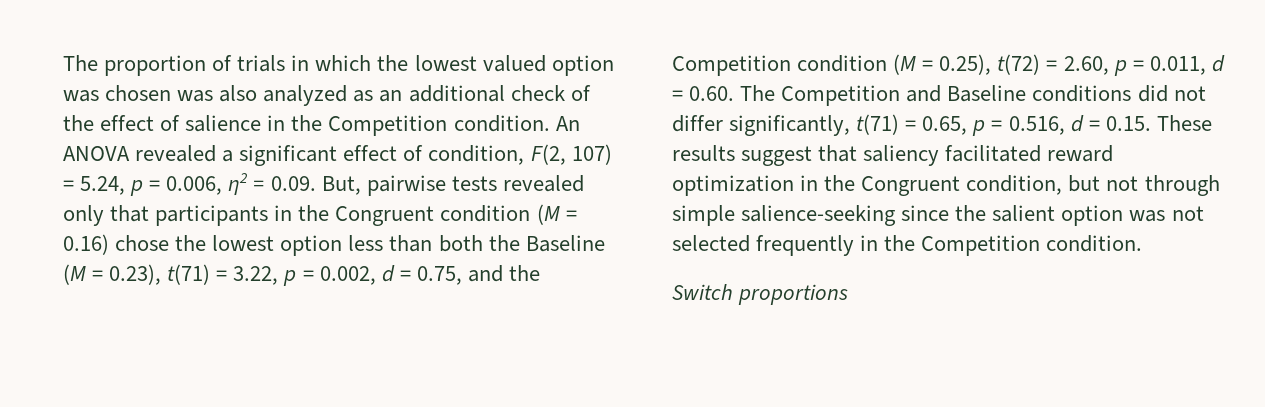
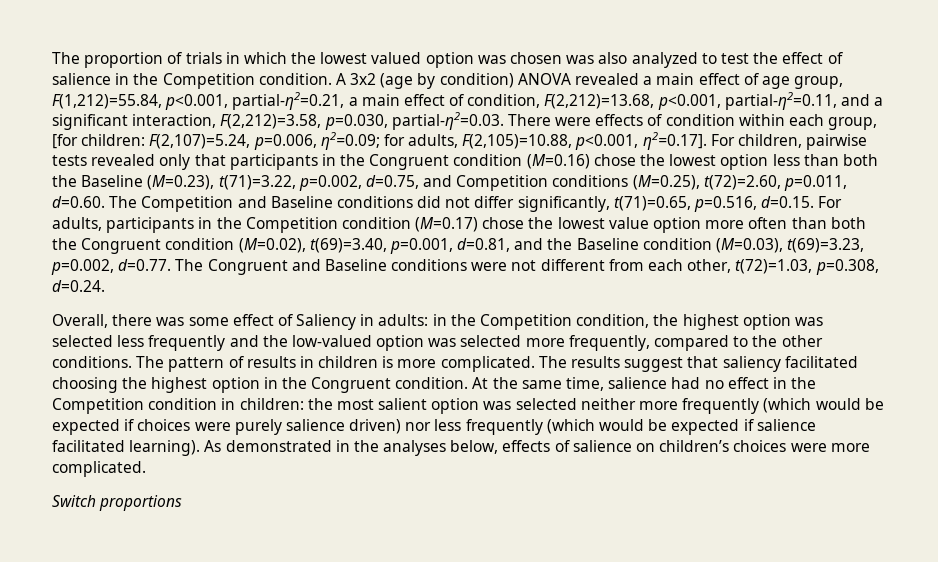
[353,85,591,102] as an additional check of -> [701,53,749,64] to test
[555,116,580,131] [63,144,612,166] [63,173,361,196] An ANOVA revealed a significant effect of condition, F(2, 107) = 5.24, p = 0.006, η2 = 0.09. But, -> [335,73,844,89] [52,92,884,110] [52,112,878,130] [52,132,803,150] A 3x2 (age by condition) ANOVA revealed a main effect of age group, F(1,212)=55.84, p<0.001, partial-η2=0.21, a main effect of condition, F(2,212)=13.68, p<0.001, partial-η2=0.11, and a significant interaction, F(2,212)=3.58, p=0.030, partial-η2=0.03. There were effects of condition within each group, [for children: F(2,107)=5.24, p=0.006, η2=0.09; for adults, F(2,105)=10.88, p<0.001, η2=0.17]. For children,
[536,204,577,225] [63,234,109,255] (M = 0.16) -> [526,154,590,169] (M=0.16)
[63,264,540,286] [672,54,1225,76] [672,86,735,101] (M = 0.23), t(71) = 3.22, p = 0.002, d = 0.75, and the Competition condition (M = 0.25), t(72) = 2.60, p = 0.011, d = 0.60. -> [147,175,848,191] [52,196,105,208] (M=0.23), t(71)=3.22, p=0.002, d=0.75, and Competition conditions (M=0.25), t(72)=2.60, p=0.011, d=0.60.
[856,114,1212,136] t(71) = 0.65, p = 0.516, d = 0.15. These -> [613,196,843,212] [52,217,866,233] [52,238,865,254] [51,259,879,275] [52,280,105,292] [52,314,823,330] [52,335,823,351] [52,356,567,372] t(71)=0.65, p=0.516, d=0.15. For adults, participants in the Competition condition (M=0.17) chose the lowest value option more often than both the Congruent condition (M=0.02), t(69)=3.40, p=0.001, d=0.81, and the Baseline condition (M=0.03), t(69)=3.23, p=0.002, d=0.77. The Congruent and Baseline conditions were not different from each other, t(72)=1.03, p=0.308, d=0.24. // Overall, there was some effect of Saliency in adults: in the Competition condition, the highest option was selected less frequently and the low-valued option was selected more frequently, compared to the other conditions. The pattern of results in children is more complicated. The
[1047,145,1114,162] [672,175,1220,196] [672,205,1204,226] [672,235,1143,256] reward optimization in the Congruent condition, but not through simple salience-seeking since the salient option was not selected frequently in the Competition condition. -> [52,377,817,393] [52,398,884,414] [52,419,816,435] [52,440,870,456] [52,461,146,477] choosing the highest option in the Congruent condition. At the same time, salience had no effect in the Competition condition in children: the most salient option was selected neither more frequently (which would be expected if choices were purely salience driven) nor less frequently (which would be expected if salience facilitated learning). As demonstrated in the analyses below, effects of salience on children’s choices were more complicated.

